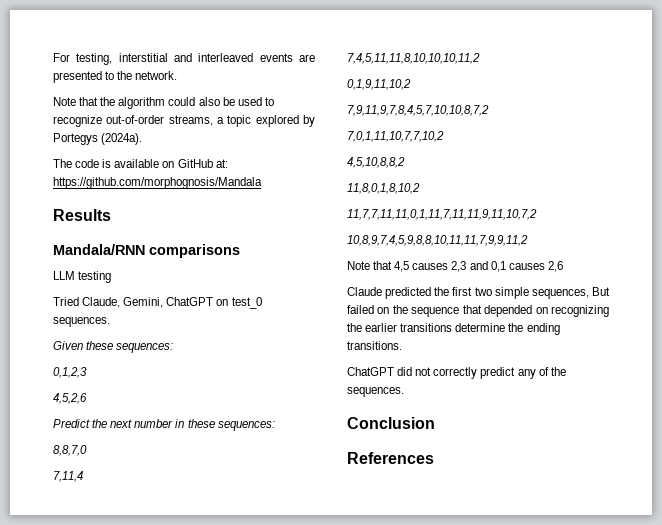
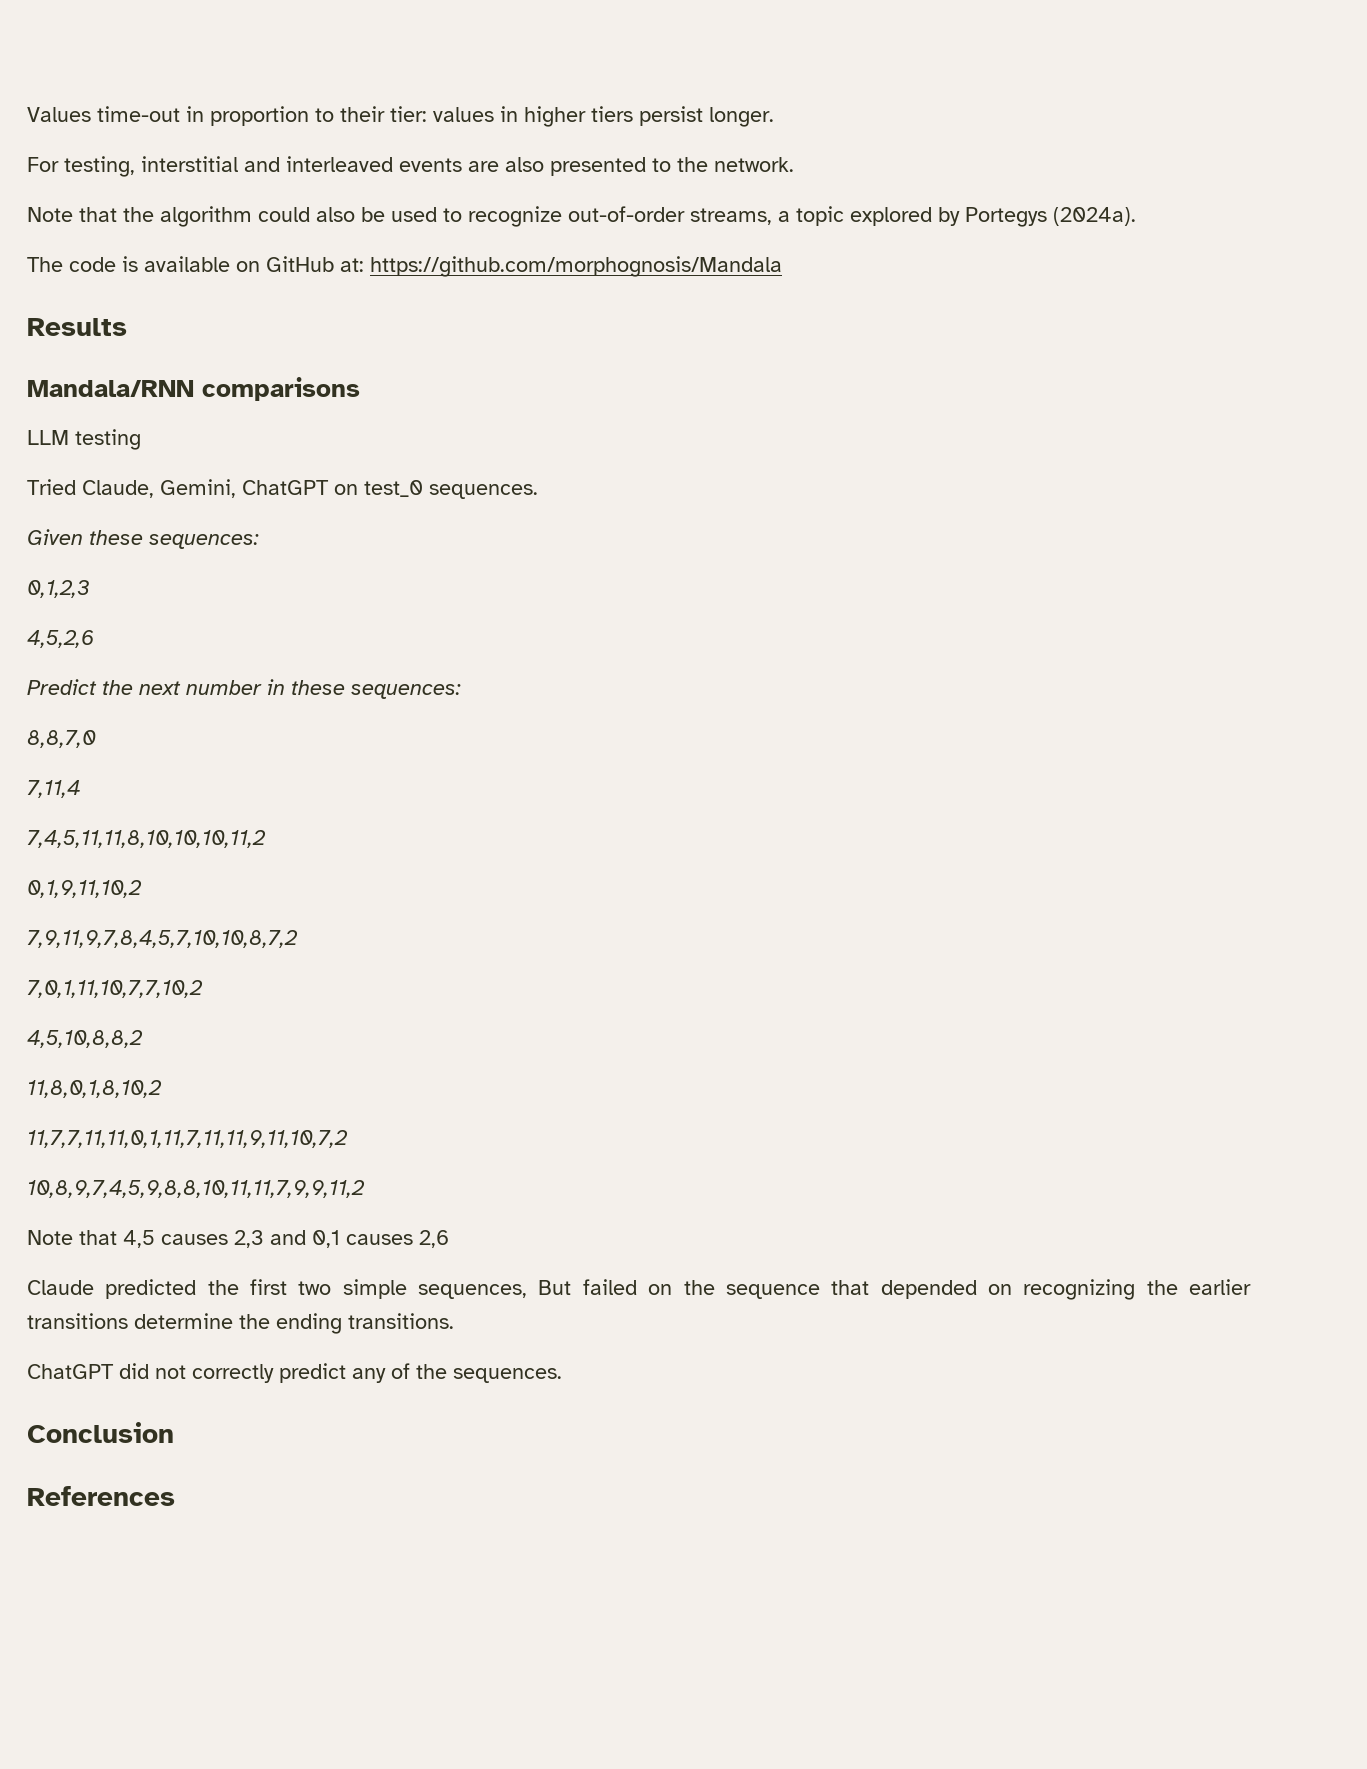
(53, 57) none -> [27,106,774,127] Values time-out in proportion to their tier: values in higher tiers persist longer. //
(315, 58) none -> [505,157,544,172] also

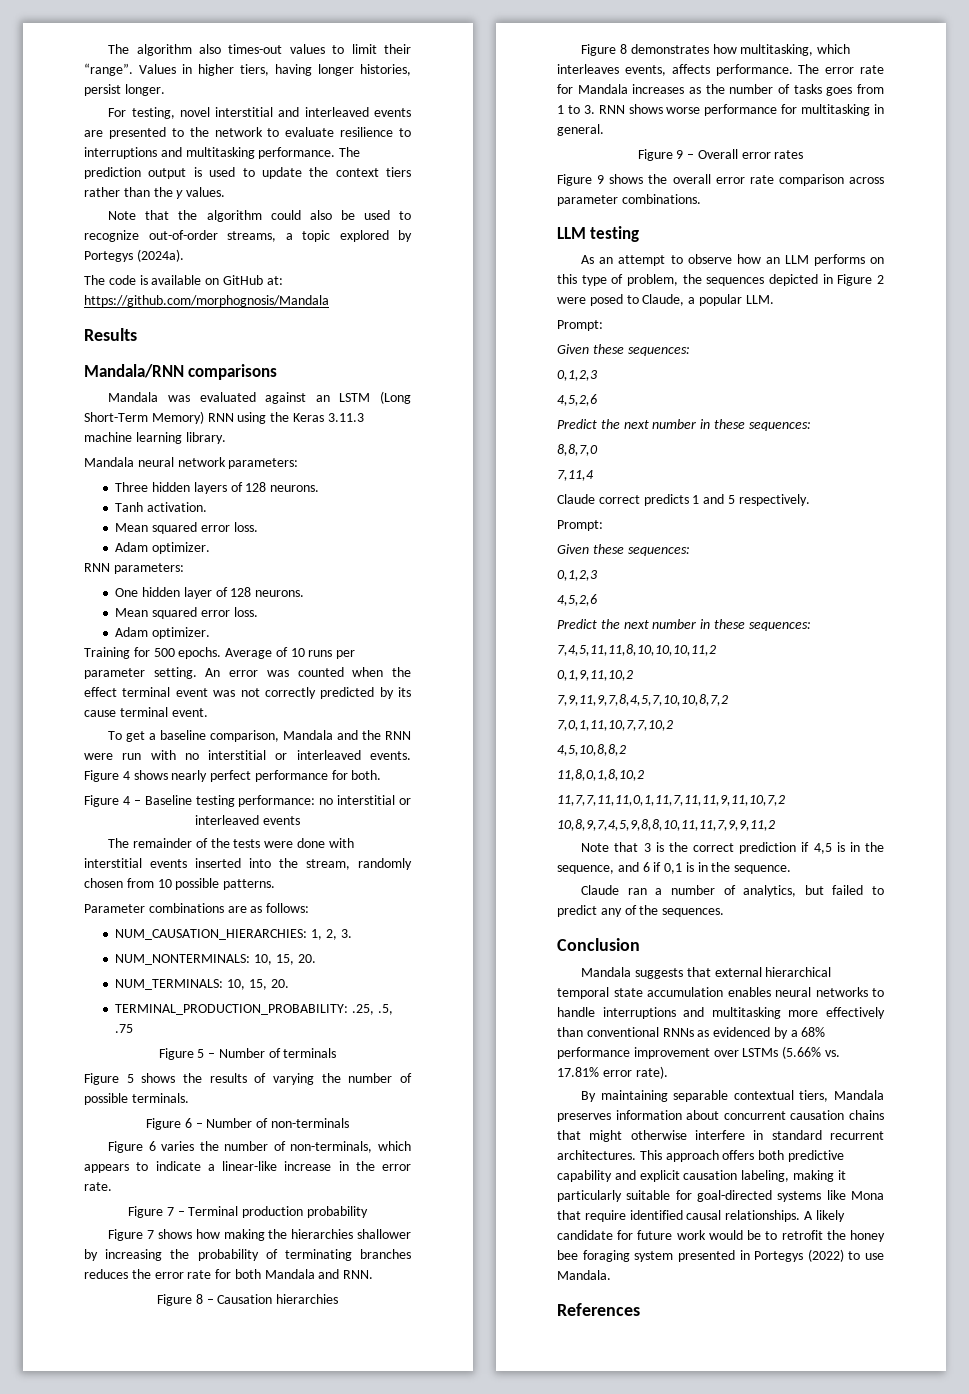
[27,106,633,127] Values time-out in proportion to their tier: values in higher tiers -> [108,44,411,56] [84,63,411,76] The algorithm also times-out values to limit their “range”. Values in higher tiers, having longer histories,
(135, 166) none -> [179,107,210,117] novel
[505,157,544,172] also -> (103, 133) none
[714,157,794,172] network. -> [214,127,411,137] [84,147,361,159] [84,167,411,179] [84,187,226,199] network to evaluate resilience to interruptions and multitasking performance. The prediction output is used to update the context tiers rather than the y values.
[27,429,141,450] [27,479,538,499] LLM testing // Tried Claude, Gemini, ChatGPT on test_0 sequences. -> [108,391,412,404] [84,411,364,424] [84,432,226,444] [84,457,299,469] [115,482,320,494] [115,502,208,512] [115,522,258,534] [115,542,211,554] [84,563,184,574] [115,587,305,599] [115,607,258,619] [115,627,211,639] [84,647,356,659] [84,667,411,679] [84,687,411,699] [84,707,208,717] [108,730,411,742] [84,750,411,760] [84,770,382,782] [84,795,411,807] [195,815,300,825] [108,838,354,848] [84,858,412,870] [84,878,276,890] [84,903,310,913] [115,929,352,940] [115,954,316,965] [115,979,289,990] [115,1004,393,1015] [115,1024,134,1033] [158,1048,337,1060] [84,1073,412,1085] [84,1093,189,1105] [146,1118,349,1130] [108,1141,411,1153] [84,1161,411,1173] [84,1182,112,1191] [128,1206,368,1218] [108,1229,411,1241] [84,1249,411,1261] [84,1269,374,1279] [156,1294,339,1306] [581,44,851,56] [557,64,884,76] [557,84,884,96] [557,104,884,116] [557,124,604,136] [637,149,804,161] [557,174,884,186] [557,194,701,206] [557,226,640,242] [581,254,884,266] [557,274,884,286] [557,294,774,306] [557,320,603,331] Mandala was evaluated against an LSTM (Long Short-Term Memory) RNN using the Keras 3.11.3 machine learning library. // Mandala neural network parameters: // Three hidden layers of 128 neurons. // Tanh activation. // Mean squared error loss. // Adam optimizer. // RNN parameters: // One hidden layer of 128 neurons. // Mean squared error loss. // Adam optimizer. // Training for 500 epochs. Average of 10 runs per parameter setting. An error was counted when the effect terminal event was not correctly predicted by its cause terminal event. // To get a baseline comparison, Mandala and the RNN were run with no interstitial or interleaved events. Figure 4 shows nearly perfect performance for both. // Figure 4 – Baseline testing performance: no interstitial or interleaved events // The remainder of the tests were done with interstitial events inserted into the stream, randomly chosen from 10 possible patterns. // Parameter combinations are as follows: // NUM_CAUSATION_HIERARCHIES: 1, 2, 3. // NUM_NONTERMINALS: 10, 15, 20. // NUM_TERMINALS: 10, 15, 20. // TERMINAL_PRODUCTION_PROBABILITY: .25, .5, .75 // Figure 5 – Number of terminals // Figure 5 shows the results of varying the number of possible terminals. // Figure 6 – Number of non-terminals // Figure 6 varies the number of non-terminals, which appears to indicate a linear-like increase in the error rate. // Figure 7 – Terminal production probability // Figure 7 shows how making the hierarchies shallower by increasing the probability of terminating branches reduces the error rate for both Mandala and RNN. // Figure 8 – Causation hierarchies // Figure 8 demonstrates how multitasking, which interleaves events, affects performance. The error rate for Mandala increases as the number of tasks goes from 1 to 3. RNN shows worse performance for multitasking in general. // Figure 9 – Overall error rates // Figure 9 shows the overall error rate comparison across parameter combinations. // LLM testing // As an attempt to observe how an LLM performs on this type of problem, the sequences depicted in Figure 2 were posed to Claude, a popular LLM. // Prompt:
(81, 789) none -> [557,494,810,506] [557,520,603,531] [557,544,690,556] [557,570,598,581] [557,594,597,606] [557,619,811,631] // Claude correct predicts 1 and 5 respectively. // Prompt: // Given these sequences: // 0,1,2,3 // 4,5,2,6 // Predict the next number in these sequences:
[123,1230,449,1248] [27,1279,1251,1300] [27,1313,454,1334] [27,1363,274,1383] 4,5 causes 2,3 and 0,1 causes 2,6 // Claude predicted the first two simple sequences, But failed on the sequence that depended on recognizing the earlier transitions determine the ending transitions. // ChatGPT did not correctly -> [643,842,884,854] [557,862,792,874] [581,885,884,897] 3 is the correct prediction if 4,5 is in the sequence, and 6 if 0,1 is in the sequence. // Claude ran a number of analytics, but failed to
(174, 1432) none -> [581,967,832,979] [557,987,884,999] [557,1007,885,1019] [557,1027,826,1039] [557,1046,840,1059] [557,1066,668,1079] [581,1090,884,1102] [557,1110,884,1122] [557,1130,884,1142] [557,1150,844,1162] [557,1170,846,1182] [557,1190,884,1202] [557,1210,845,1222] [557,1230,885,1242] [557,1249,884,1262] [557,1270,611,1280] // Mandala suggests that external hierarchical temporal state accumulation enables neural networks to handle interruptions and multitasking more effectively than conventional RNNs as evidenced by a 68% performance improvement over LSTMs (5.66% vs. 17.81% error rate). // By maintaining separable contextual tiers, Mandala preserves information about concurrent causation chains that might otherwise interfere in standard recurrent architectures. This approach offers both predictive capability and explicit causation labeling, making it particularly suitable for goal-directed systems like Mona that require identified causal relationships. A likely candidate for future work would be to retrofit the honey bee foraging system presented in Portegys (2022) to use Mandala.

